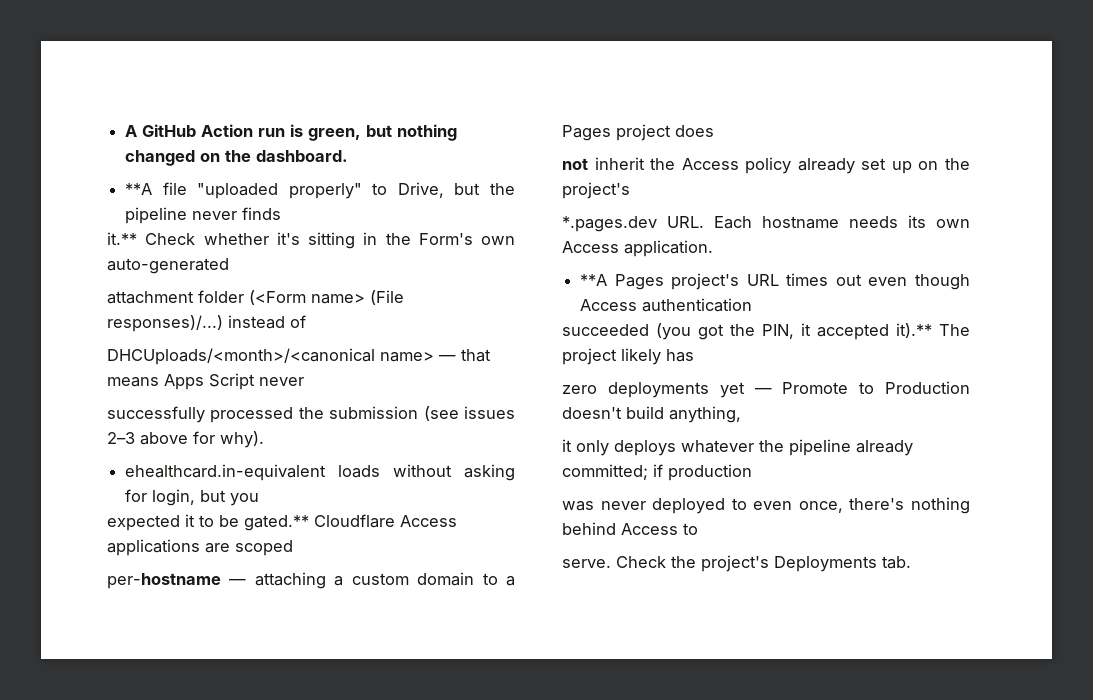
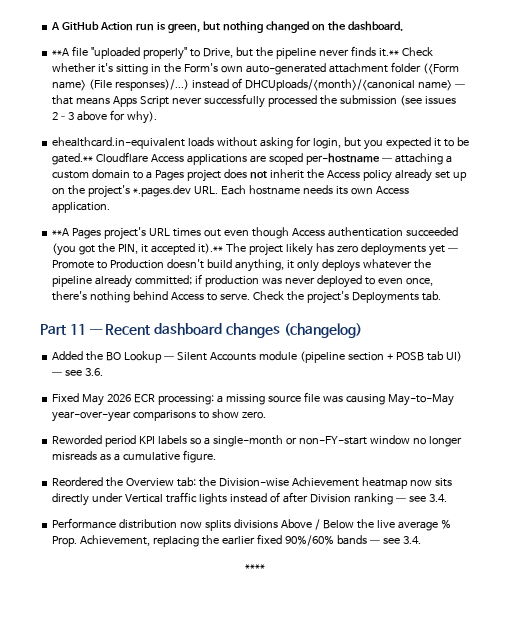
(282, 213) // -> (376, 51) none
(229, 266) // -> (326, 69) none
(306, 321) // -> (242, 83) none
(304, 381) // -> (202, 100) none
(260, 499) // -> (383, 145) none
(293, 548) // -> (303, 159) none
(714, 131) // -> (247, 174) none
(630, 190) // -> (131, 191) none
(753, 305) // -> (403, 232) none
(694, 355) // -> (334, 248) none
(741, 414) // -> (284, 265) none
(752, 472) // -> (259, 281) none
(698, 529) // -> (217, 297) none
(911, 562) none -> [40,323,362,338] [52,351,462,363] [52,368,104,376] [52,392,454,406] [52,409,266,422] [52,435,462,447] [52,450,216,463] [52,477,452,489] [52,492,447,506] [52,518,451,531] [52,534,421,547] [244,564,265,570] // Part 11 — Recent dashboard changes (changelog) // Added the BO Lookup — Silent Accounts module (pipeline section + POSB tab UI) — see 3.6. // Fixed May 2026 ECR processing: a missing source file was causing May-to-May year-over-year comparisons to show zero. // Reworded period KPI labels so a single-month or non-FY-start window no longer misreads as a cumulative figure. // Reordered the Overview tab: the Division-wise Achievement heatmap now sits directly under Vertical traffic lights instead of after Division ranking — see 3.4. // Performance distribution now splits divisions Above / Below the live average % Prop. Achievement, replacing the earlier fixed 90%/60% bands — see 3.4. // ****

